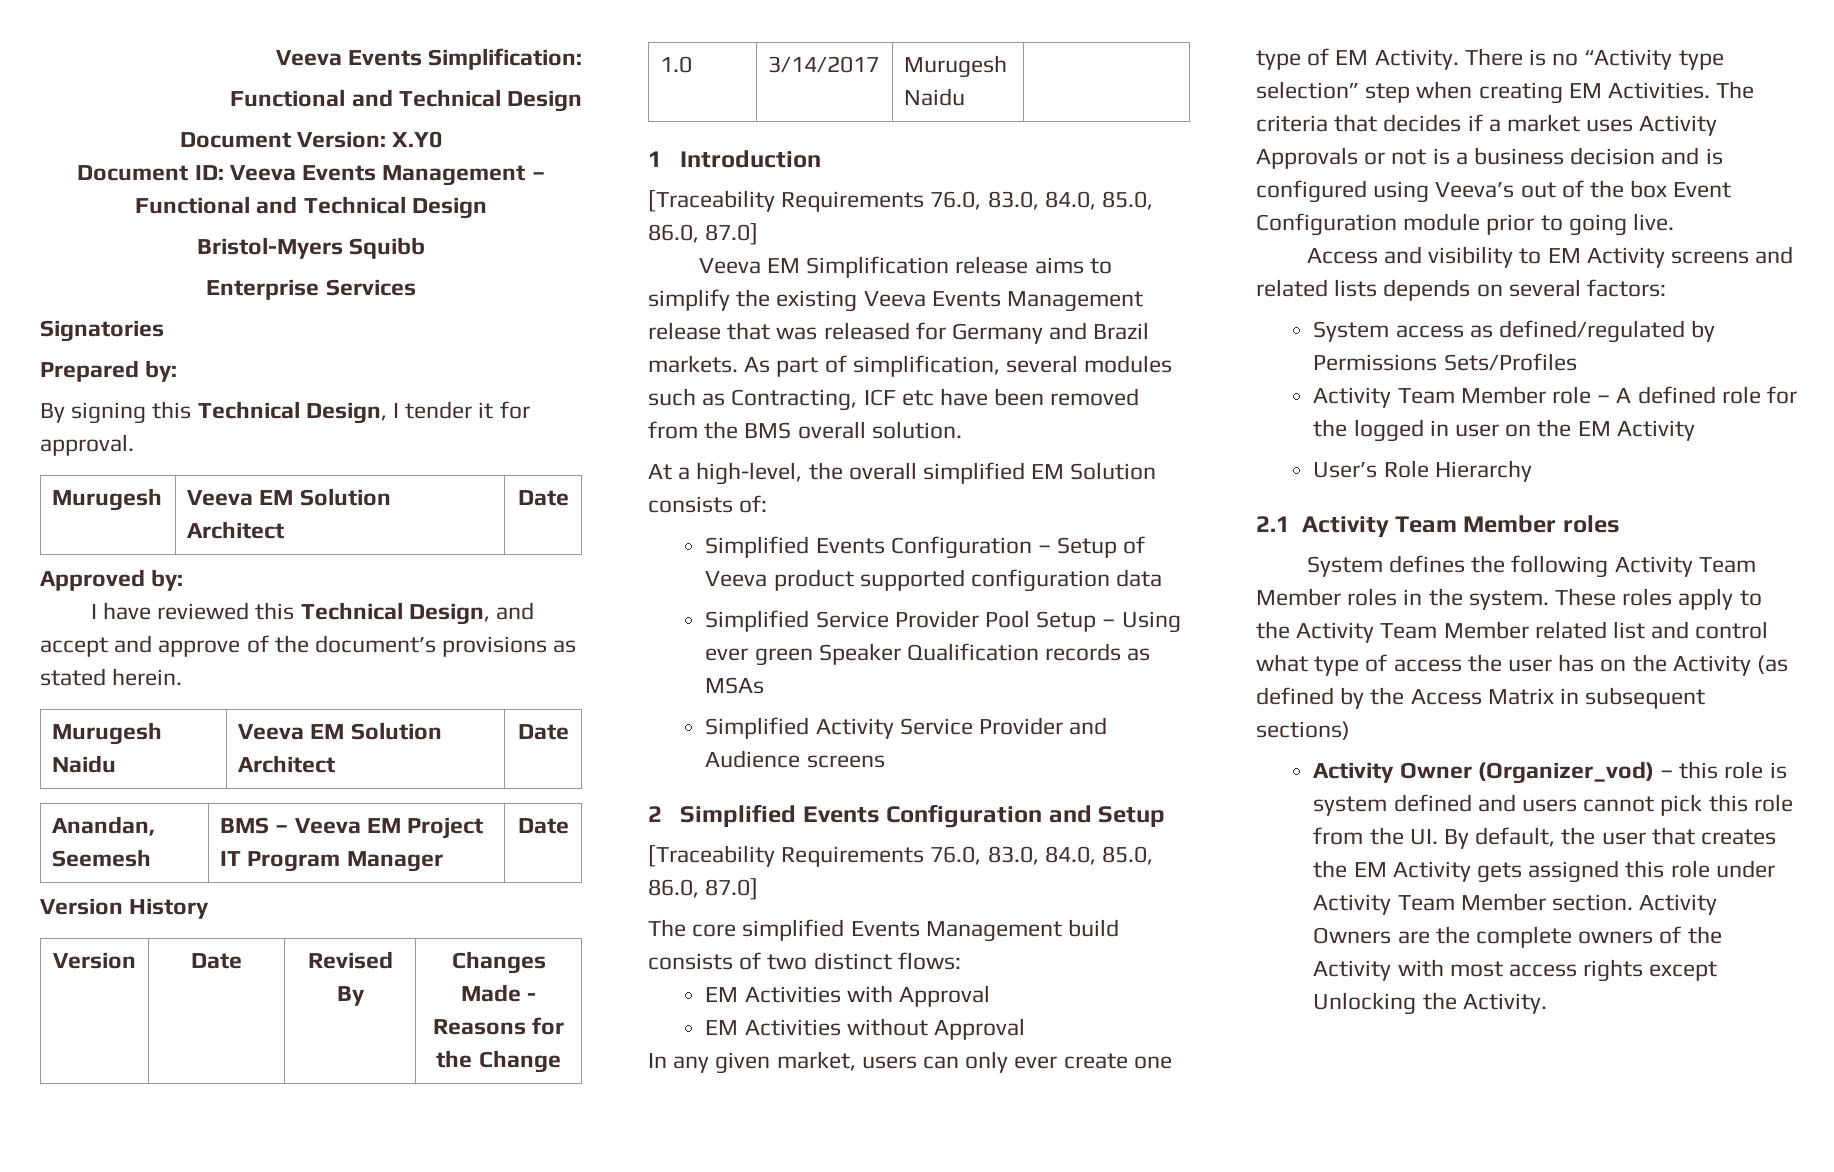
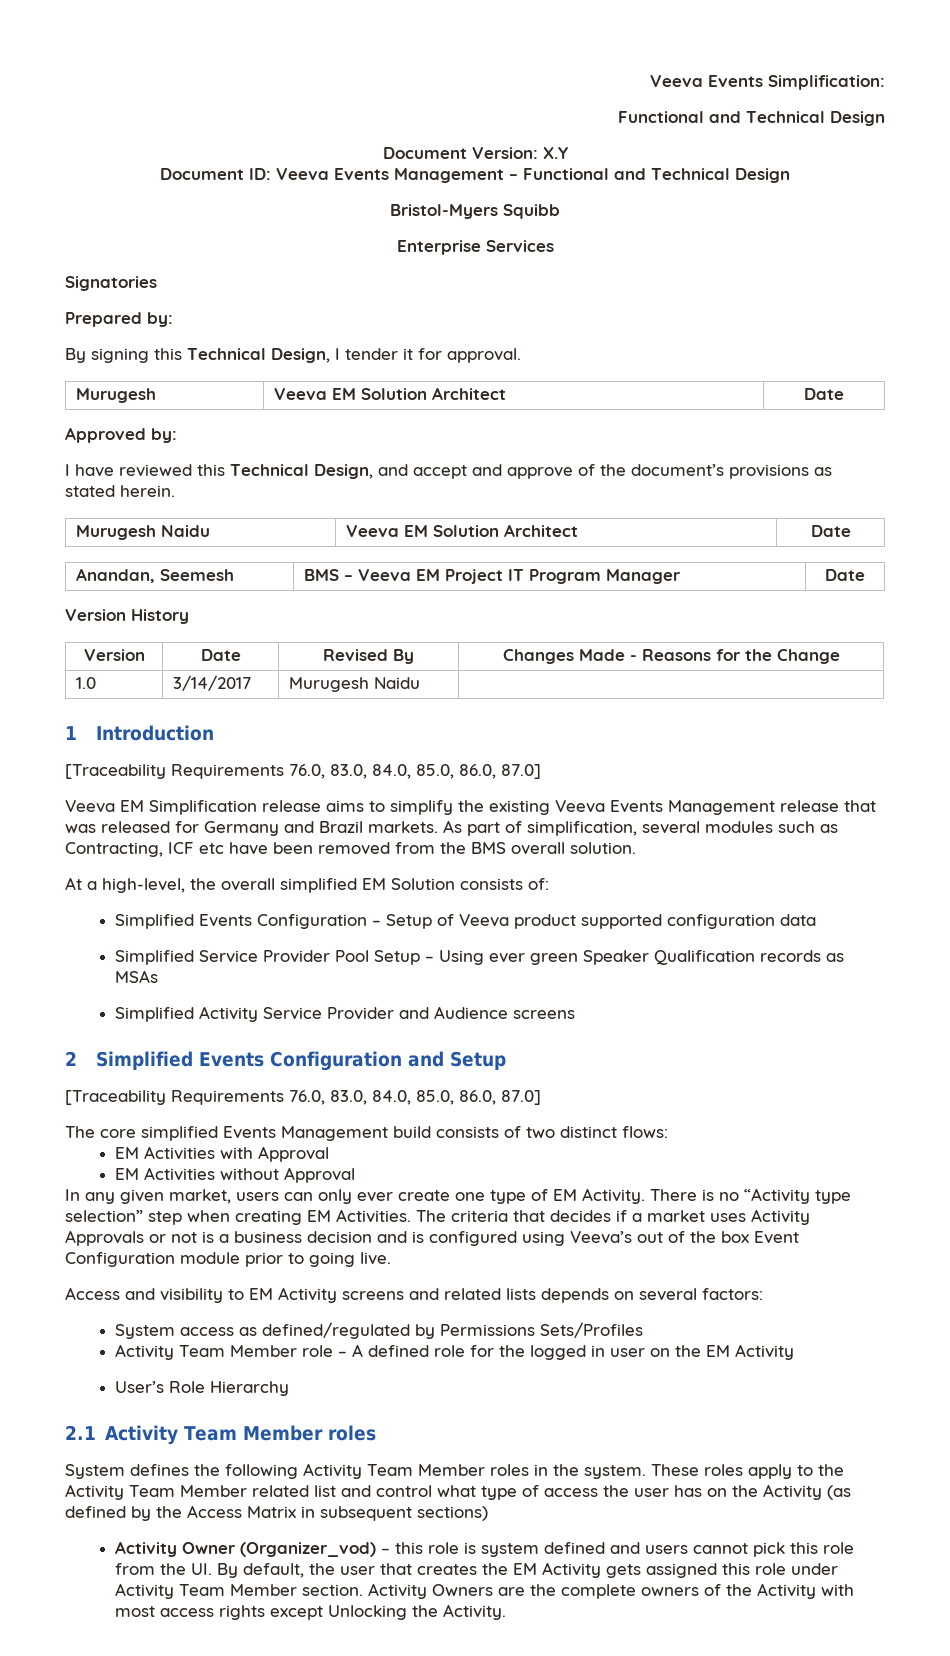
[392,131,443,148] X.Y0 -> [542,147,568,159] X.Y

